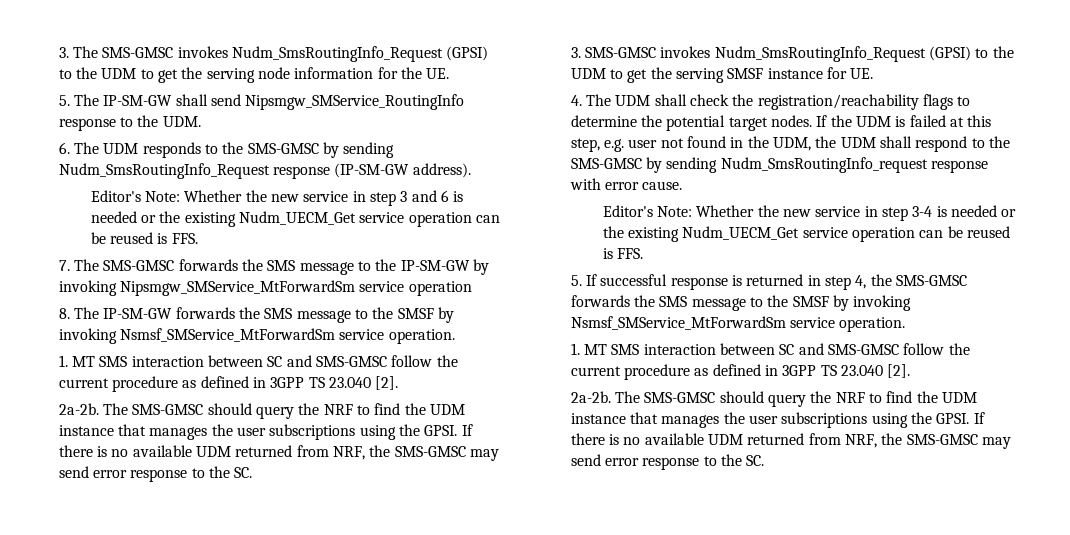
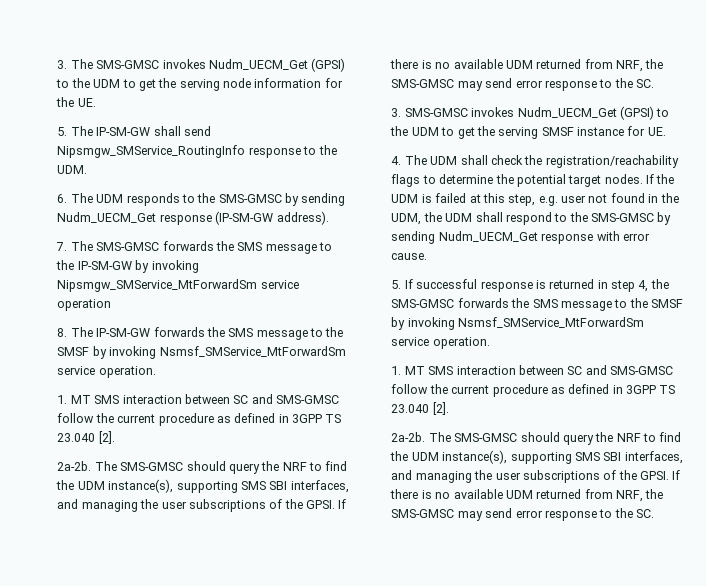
[232,46,444,62] Nudm_SmsRoutingInfo_Request -> [208,59,308,70] Nudm_UECM_Get
[58,163,270,179] Nudm_SmsRoutingInfo_Request -> [57,212,157,223] Nudm_UECM_Get
[90,190,464,206] [90,211,500,227] [90,232,198,244] // Editor's Note: Whether the new service in step 3 and 6 is needed or the existing Nudm_UECM_Get service operation can be reused is FFS. -> (329, 218) none
[58,424,396,440] instance that manages the user subscriptions using -> [108,479,349,493] [57,499,283,512] instance(s), supporting SMS SBI interfaces, and managing the user subscriptions of
[714,46,926,62] Nudm_SmsRoutingInfo_Request -> [517,107,617,118] Nudm_UECM_Get
[720,157,928,173] Nudm_SmsRoutingInfo_request -> [438,231,538,242] Nudm_UECM_Get
[602,205,1017,221] [602,226,1010,242] [602,248,643,259] // Editor's Note: Whether the new service in step 3-4 is needed or the existing Nudm_UECM_Get service operation can be reused is FFS. -> (428, 256) none
[570,412,908,428] instance that manages the user subscriptions using -> [442,450,683,464] [391,470,617,483] instance(s), supporting SMS SBI interfaces, and managing the user subscriptions of

